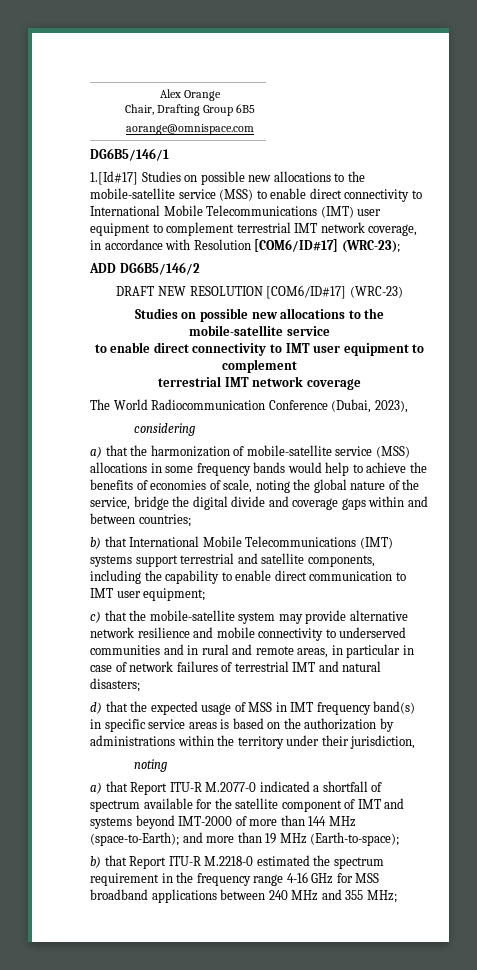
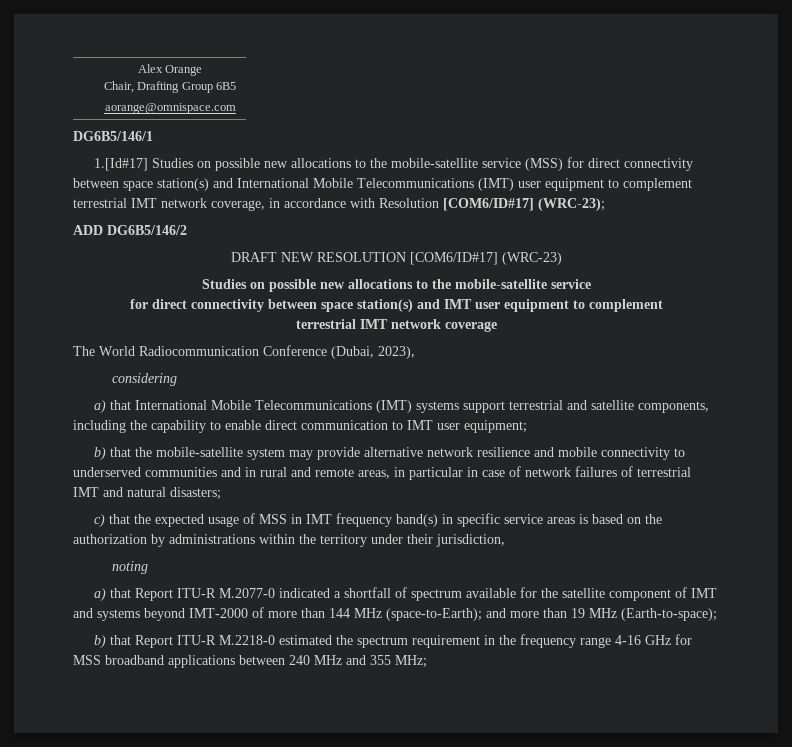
[256,188,422,202] to enable direct connectivity to -> [566,157,693,171] [73,178,233,191] for direct connectivity between space station(s) and
[94,342,282,356] to enable direct connectivity to -> [129,299,440,312] for direct connectivity between space station(s) and
[130,445,410,458] [90,462,427,476] [90,479,420,493] [90,496,428,510] [90,513,191,527] [90,536,127,549] the harmonization of mobile-satellite service (MSS) allocations in some frequency bands would help to achieve the benefits of economies of scale, noting the global nature of the service, bridge the digital divide and coverage gaps within and between countries; // b) that -> (131, 405) none
[90,611,101,623] c) -> [93,447,106,460] b)
[90,702,102,714] d) -> [93,514,105,527] c)

